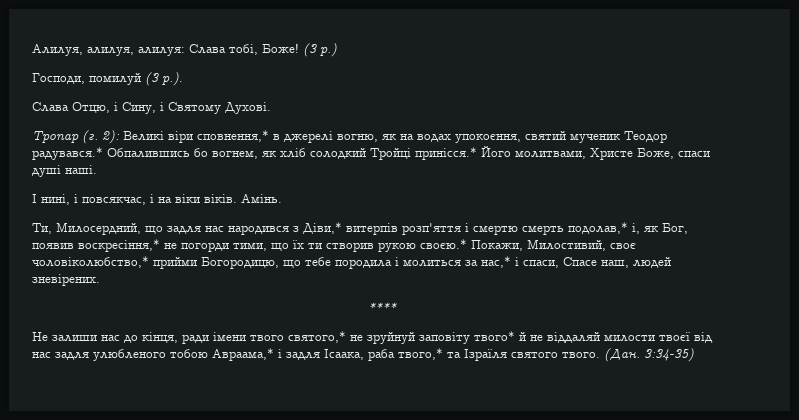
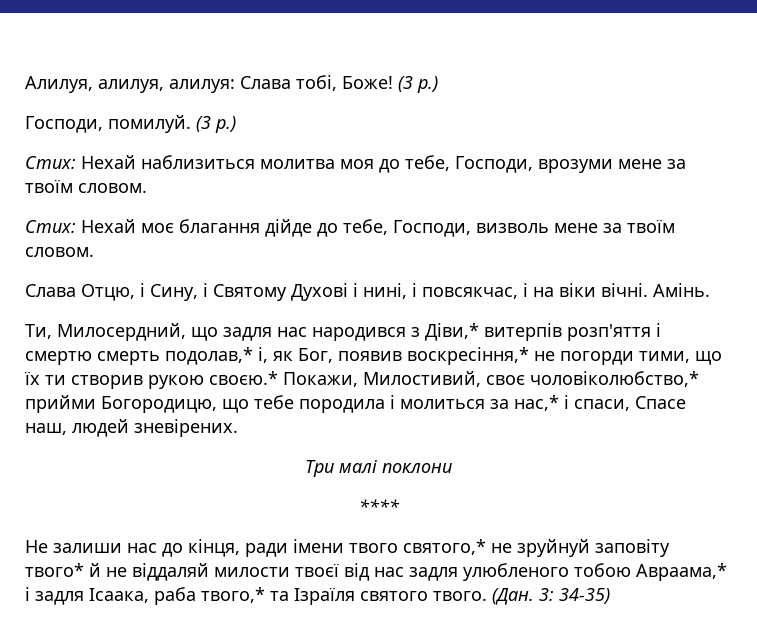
[89,72,183,86] помилуй (3 р.). -> [108,115,236,133] [25,155,686,173] [25,179,147,193] [25,219,675,237] [25,247,94,257] помилуй. (3 р.) // Стих: Нехай наблизиться молитва моя до тебе, Господи, врозуми мене за твоїм словом. // Стих: Нехай моє благання дійде до тебе, Господи, визволь мене за твоїм словом.
[225,102,271,114] [32,130,667,144] [32,146,710,160] [32,165,97,177] [32,194,37,203] Духові. // Тропар (г. 2): Великі віри сповнення,* в джерелі вогню, як на водах упокоєння, святий мученик Теодор радувався.* Обпалившись бо вогнем, як хліб солодкий Тройці принісся.* Його молитвами, Христе Боже, спаси душі наші. // І -> [291,283,358,301] Духові і
[204,194,237,203] віків. -> [601,283,648,297] вічні.
(100, 280) none -> [305,460,452,477] // Три малі поклони
[644,348,694,362] 3:34-35) -> [539,588,610,604] 3: 34-35)

